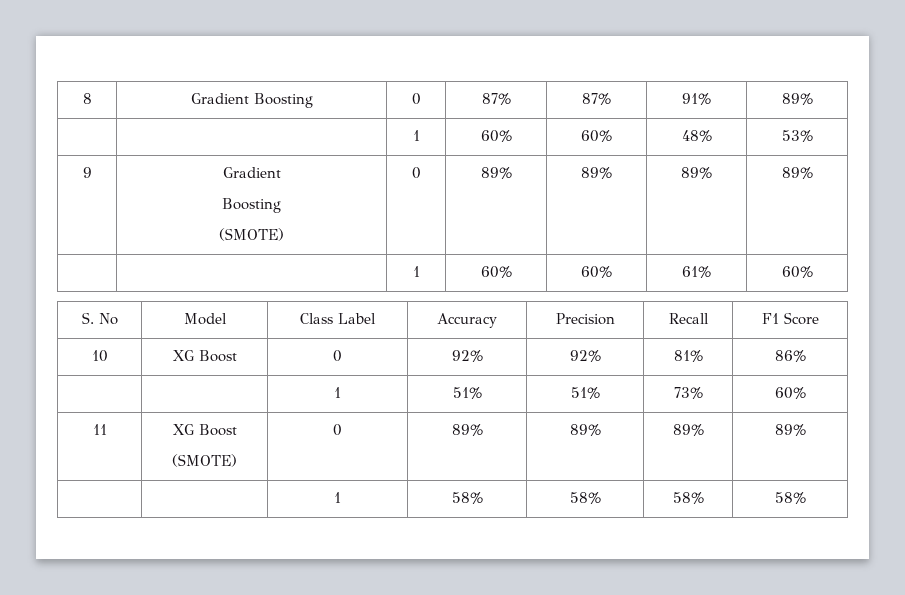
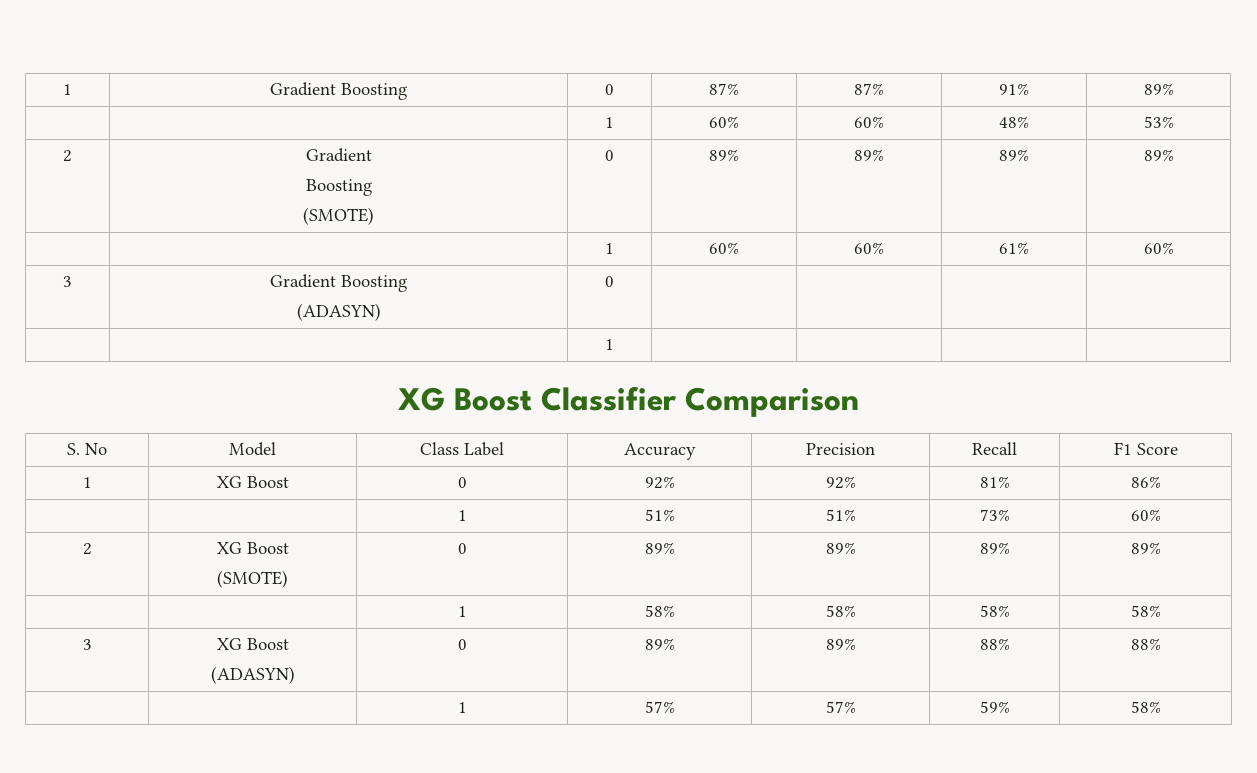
[82,93,92,104] 8 -> [63,84,72,95] 1
[82,167,92,178] 9 -> [63,150,72,162] 2
(813, 272) none -> [63,276,72,287] [270,274,408,292] [296,303,381,321] [605,276,614,287] [605,339,614,350] [398,386,859,417] // 3 | Gradient Boosting // (ADASYN) | 0 | | | | // | | 1 | | | | // XG Boost Classifier Comparison
[91,350,108,362] 10 -> [82,477,92,488] 1
[92,424,107,435] 11 -> [82,543,92,555] 2
(806, 498) none -> [82,639,92,650] [216,638,289,650] [210,666,295,684] [457,639,467,650] [644,638,675,650] [825,638,856,650] [979,638,1010,650] [1130,638,1161,650] [457,702,467,713] [644,701,675,713] [825,701,856,713] [979,701,1010,713] [1130,701,1161,713] // 3 | XG Boost // (ADASYN) | 0 | 89% | 89% | 88% | 88% // | | 1 | 57% | 57% | 59% | 58%

